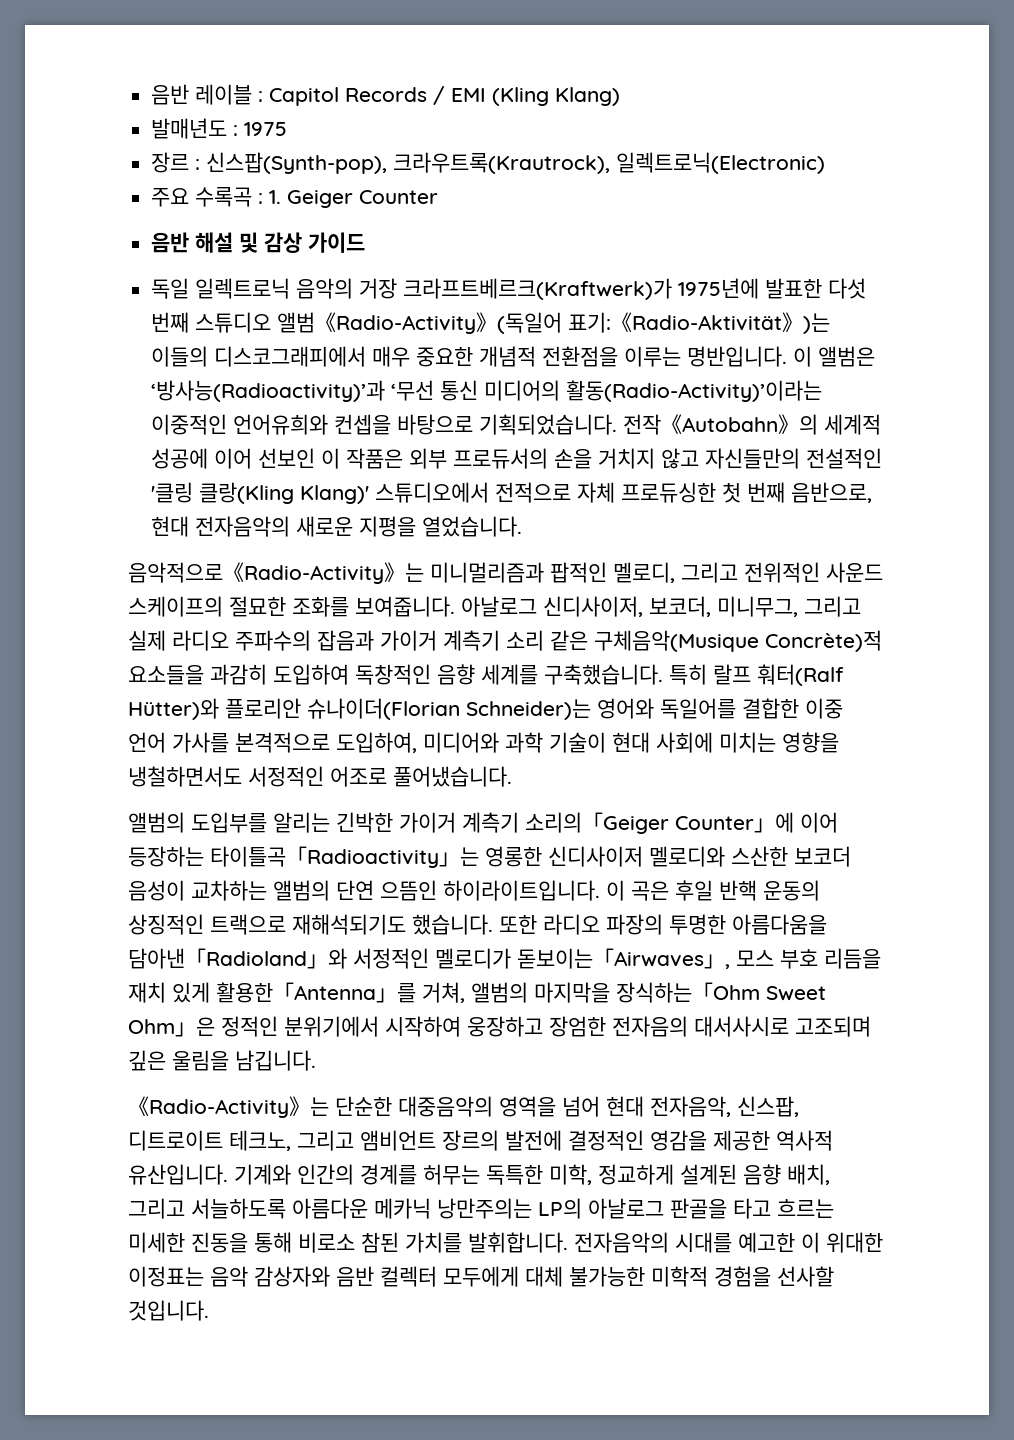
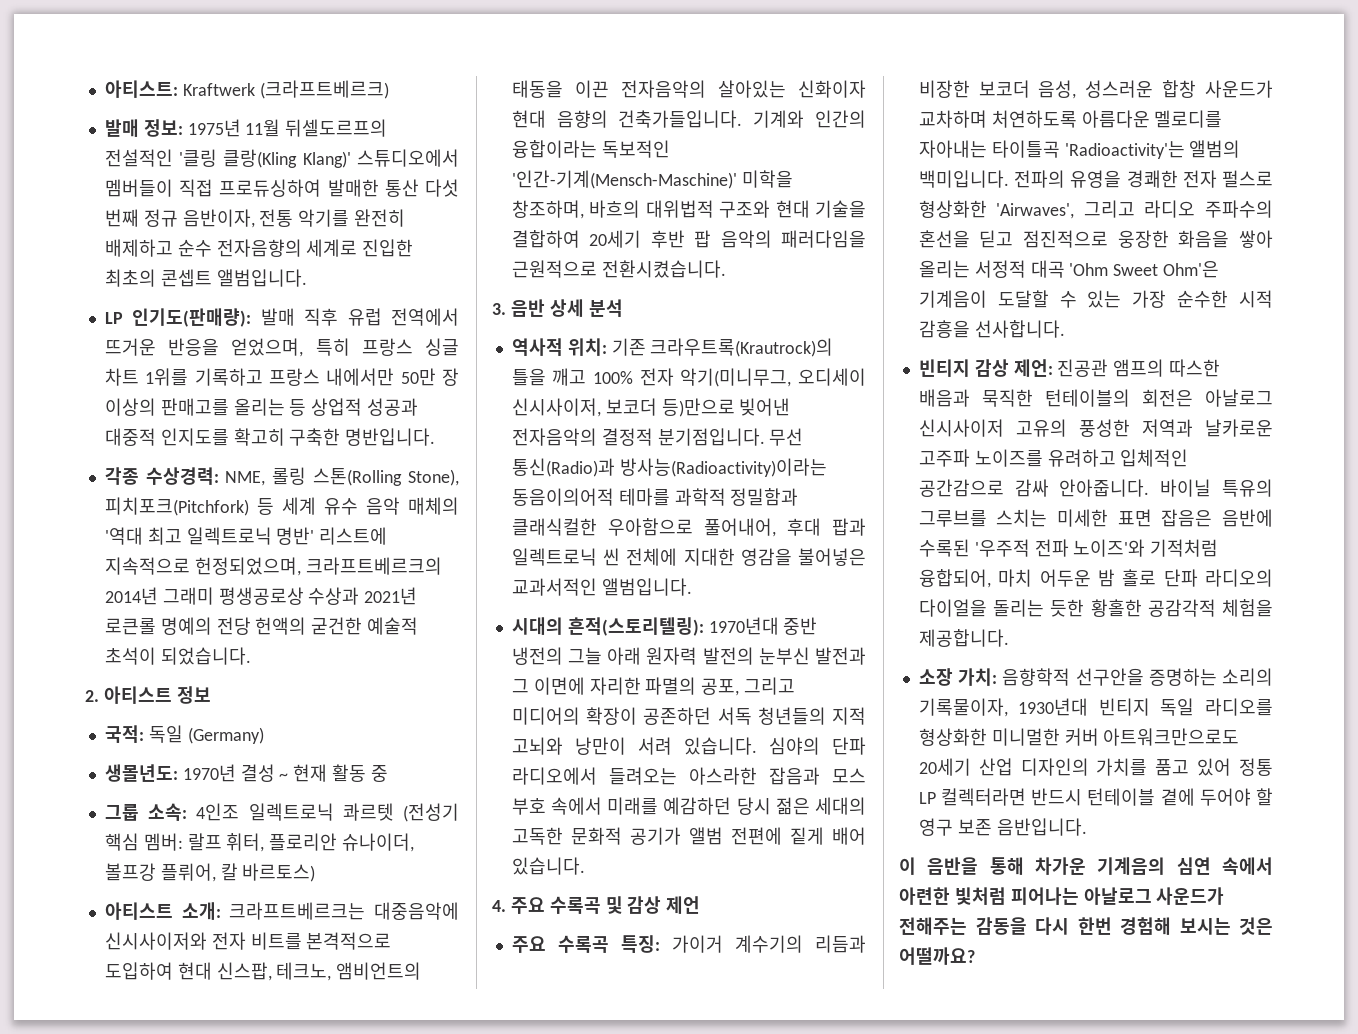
[151,84,621,106] [151,118,288,139] [151,152,826,174] [151,187,439,208] [151,232,366,253] [151,278,867,300] [151,312,831,334] [151,346,876,367] [151,380,823,402] [151,414,882,435] [151,448,801,469] 음반 레이블 : Capitol Records / EMI (Kling Klang) // 발매년도 : 1975 // 장르 : 신스팝(Synth-pop), 크라우트록(Krautrock), 일렉트로닉(Electronic) // 주요 수록곡 : 1. Geiger Counter // 음반 해설 및 감상 가이드 // 독일 일렉트로닉 음악의 거장 크라프트베르크(Kraftwerk)가 1975년에 발표한 다섯 번째 스튜디오 앨범《Radio-Activity》(독일어 표기:《Radio-Aktivität》)는 이들의 디스코그래피에서 매우 중요한 개념적 전환점을 이루는 명반입니다. 이 앨범은 ‘방사능(Radioactivity)’과 ‘무선 통신 미디어의 활동(Radio-Activity)’이라는 이중적인 언어유희와 컨셉을 바탕으로 기획되었습니다. 전작《Autobahn》의 세계적 성공에 이어 선보인 이 작품은 외부 프로듀서의 손을 거치지 않고 자신들만의 -> [104,80,389,99] [104,119,388,137] 아티스트: Kraftwerk (크라프트베르크) // 발매 정보: 1975년 11월 뒤셀도르프의
[495,482,873,503] [151,516,523,537] [128,562,883,584] [128,596,861,617] [128,630,882,652] [128,664,844,686] [128,698,843,720] [128,732,839,753] [128,766,512,787] [128,812,838,834] [128,846,851,868] [128,880,820,901] [128,914,827,935] [128,948,881,969] [128,982,826,1003] [128,1016,871,1037] [128,1050,316,1071] [128,1096,799,1118] [128,1130,833,1151] [128,1164,830,1185] [128,1198,834,1219] [128,1232,883,1253] [128,1266,834,1287] [128,1300,209,1321] 전적으로 자체 프로듀싱한 첫 번째 음반으로, 현대 전자음악의 새로운 지평을 열었습니다. // 음악적으로《Radio-Activity》는 미니멀리즘과 팝적인 멜로디, 그리고 전위적인 사운드 스케이프의 절묘한 조화를 보여줍니다. 아날로그 신디사이저, 보코더, 미니무그, 그리고 실제 라디오 주파수의 잡음과 가이거 계측기 소리 같은 구체음악(Musique Concrète)적 요소들을 과감히 도입하여 독창적인 음향 세계를 구축했습니다. 특히 랄프 훠터(Ralf Hütter)와 플로리안 슈나이더(Florian Schneider)는 영어와 독일어를 결합한 이중 언어 가사를 본격적으로 도입하여, 미디어와 과학 기술이 현대 사회에 미치는 영향을 냉철하면서도 서정적인 어조로 풀어냈습니다. // 앨범의 도입부를 알리는 긴박한 가이거 계측기 소리의「Geiger Counter」에 이어 등장하는 타이틀곡「Radioactivity」는 영롱한 신디사이저 멜로디와 스산한 보코더 음성이 교차하는 앨범의 단연 으뜸인 하이라이트입니다. 이 곡은 후일 반핵 운동의 상징적인 트랙으로 재해석되기도 했습니다. 또한 라디오 파장의 투명한 아름다움을 담아낸「Radioland」와 서정적인 멜로디가 돋보이는「Airwaves」, 모스 부호 리듬을 재치 있게 활용한「Antenna」를 거쳐, 앨범의 마지막을 장식하는「Ohm Sweet Ohm」은 정적인 분위기에서 시작하여 웅장하고 장엄한 전자음의 대서사시로 고조되며 깊은 울림을 남깁니다. // 《Radio-Activity》는 단순한 대중음악의 영역을 넘어 현대 전자음악, 신스팝, 디트로이트 테크노, 그리고 앰비언트 장르의 발전에 결정적인 영감을 제공한 역사적 유산입니다. 기계와 인간의 경계를 허무는 독특한 미학, 정교하게 설계된 음향 배치, 그리고 서늘하도록 아름다운 메카닉 낭만주의는 LP의 아날로그 판골을 타고 흐르는 미세한 진동을 통해 비로소 참된 가치를 발휘합니다. 전자음악의 시대를 예고한 이 위대한 이정표는 음악 감상자와 음반 컬렉터 모두에게 대체 불가능한 미학적 경험을 선사할 것입니다. -> [104,179,459,197] [104,209,406,228] [104,239,414,257] [104,269,307,287] [104,308,459,327] [104,338,459,357] [104,368,460,386] [104,398,419,416] [104,428,436,446] [104,467,459,486] [104,497,459,516] [104,527,388,545] [104,557,442,576] [104,587,418,605] [104,617,419,635] [104,647,251,665] [85,686,211,704] [104,725,264,744] [104,764,388,782] [104,803,459,822] [104,833,415,852] [104,863,316,882] [104,902,459,920] [104,932,392,950] [104,962,422,981] [511,80,866,98] [511,110,866,128] [511,140,670,158] [511,170,793,189] [511,200,866,219] [511,230,866,248] [511,260,726,278] [492,299,623,317] [511,338,834,357] [511,368,866,387] [511,398,791,417] [511,428,804,446] [511,458,827,477] [511,488,799,506] [511,518,866,537] [511,548,866,566] [511,578,692,596] [511,617,818,636] [511,647,866,665] [511,677,796,696] [511,707,866,725] [511,737,866,755] [511,767,866,785] [511,797,866,815] [511,827,866,845] [511,857,585,875] [492,896,701,914] [511,935,866,953] [918,80,1273,99] [918,110,1223,128] [918,140,1241,159] [918,170,1273,188] [918,200,1273,219] [918,230,1273,248] [918,260,1220,278] [918,290,1273,308] [918,320,1065,338] [918,359,1221,377] [918,389,1273,407] [918,419,1273,437] [918,449,1189,467] [918,479,1273,497] [918,509,1273,527] [918,539,1219,557] [918,569,1273,588] [918,599,1273,617] [918,629,1009,647] [918,668,1273,686] [918,698,1273,717] [918,728,1240,746] [918,758,1273,776] [918,788,1273,806] [918,818,1087,836] [899,857,1273,875] [899,887,1225,905] [899,917,1273,935] [899,947,975,965] 멤버들이 직접 프로듀싱하여 발매한 통산 다섯 번째 정규 음반이자, 전통 악기를 완전히 배제하고 순수 전자음향의 세계로 진입한 최초의 콘셉트 앨범입니다. // LP 인기도(판매량): 발매 직후 유럽 전역에서 뜨거운 반응을 얻었으며, 특히 프랑스 싱글 차트 1위를 기록하고 프랑스 내에서만 50만 장 이상의 판매고를 올리는 등 상업적 성공과 대중적 인지도를 확고히 구축한 명반입니다. // 각종 수상경력: NME, 롤링 스톤(Rolling Stone), 피치포크(Pitchfork) 등 세계 유수 음악 매체의 '역대 최고 일렉트로닉 명반' 리스트에 지속적으로 헌정되었으며, 크라프트베르크의 2014년 그래미 평생공로상 수상과 2021년 로큰롤 명예의 전당 헌액의 굳건한 예술적 초석이 되었습니다. // 2. 아티스트 정보 // 국적: 독일 (Germany) // 생몰년도: 1970년 결성 ~ 현재 활동 중 // 그룹 소속: 4인조 일렉트로닉 콰르텟 (전성기 핵심 멤버: 랄프 휘터, 플로리안 슈나이더, 볼프강 플뤼어, 칼 바르토스) // 아티스트 소개: 크라프트베르크는 대중음악에 신시사이저와 전자 비트를 본격적으로 도입하여 현대 신스팝, 테크노, 앰비언트의 태동을 이끈 전자음악의 살아있는 신화이자 현대 음향의 건축가들입니다. 기계와 인간의 융합이라는 독보적인 '인간-기계(Mensch-Maschine)' 미학을 창조하며, 바흐의 대위법적 구조와 현대 기술을 결합하여 20세기 후반 팝 음악의 패러다임을 근원적으로 전환시켰습니다. // 3. 음반 상세 분석 // 역사적 위치: 기존 크라우트록(Krautrock)의 틀을 깨고 100% 전자 악기(미니무그, 오디세이 신시사이저, 보코더 등)만으로 빚어낸 전자음악의 결정적 분기점입니다. 무선 통신(Radio)과 방사능(Radioactivity)이라는 동음이의어적 테마를 과학적 정밀함과 클래식컬한 우아함으로 풀어내어, 후대 팝과 일렉트로닉 씬 전체에 지대한 영감을 불어넣은 교과서적인 앨범입니다. // 시대의 흔적(스토리텔링): 1970년대 중반 냉전의 그늘 아래 원자력 발전의 눈부신 발전과 그 이면에 자리한 파멸의 공포, 그리고 미디어의 확장이 공존하던 서독 청년들의 지적 고뇌와 낭만이 서려 있습니다. 심야의 단파 라디오에서 들려오는 아스라한 잡음과 모스 부호 속에서 미래를 예감하던 당시 젊은 세대의 고독한 문화적 공기가 앨범 전편에 짙게 배어 있습니다. // 4. 주요 수록곡 및 감상 제언 // 주요 수록곡 특징: 가이거 계수기의 리듬과 비장한 보코더 음성, 성스러운 합창 사운드가 교차하며 처연하도록 아름다운 멜로디를 자아내는 타이틀곡 'Radioactivity'는 앨범의 백미입니다. 전파의 유영을 경쾌한 전자 펄스로 형상화한 'Airwaves', 그리고 라디오 주파수의 혼선을 딛고 점진적으로 웅장한 화음을 쌓아 올리는 서정적 대곡 'Ohm Sweet Ohm'은 기계음이 도달할 수 있는 가장 순수한 시적 감흥을 선사합니다. // 빈티지 감상 제언: 진공관 앰프의 따스한 배음과 묵직한 턴테이블의 회전은 아날로그 신시사이저 고유의 풍성한 저역과 날카로운 고주파 노이즈를 유려하고 입체적인 공간감으로 감싸 안아줍니다. 바이닐 특유의 그루브를 스치는 미세한 표면 잡음은 음반에 수록된 '우주적 전파 노이즈'와 기적처럼 융합되어, 마치 어두운 밤 홀로 단파 라디오의 다이얼을 돌리는 듯한 황홀한 공감각적 체험을 제공합니다. // 소장 가치: 음향학적 선구안을 증명하는 소리의 기록물이자, 1930년대 빈티지 독일 라디오를 형상화한 미니멀한 커버 아트워크만으로도 20세기 산업 디자인의 가치를 품고 있어 정통 LP 컬렉터라면 반드시 턴테이블 곁에 두어야 할 영구 보존 음반입니다. // 이 음반을 통해 차가운 기계음의 심연 속에서 아련한 빛처럼 피어나는 아날로그 사운드가 전해주는 감동을 다시 한번 경험해 보시는 것은 어떨까요?

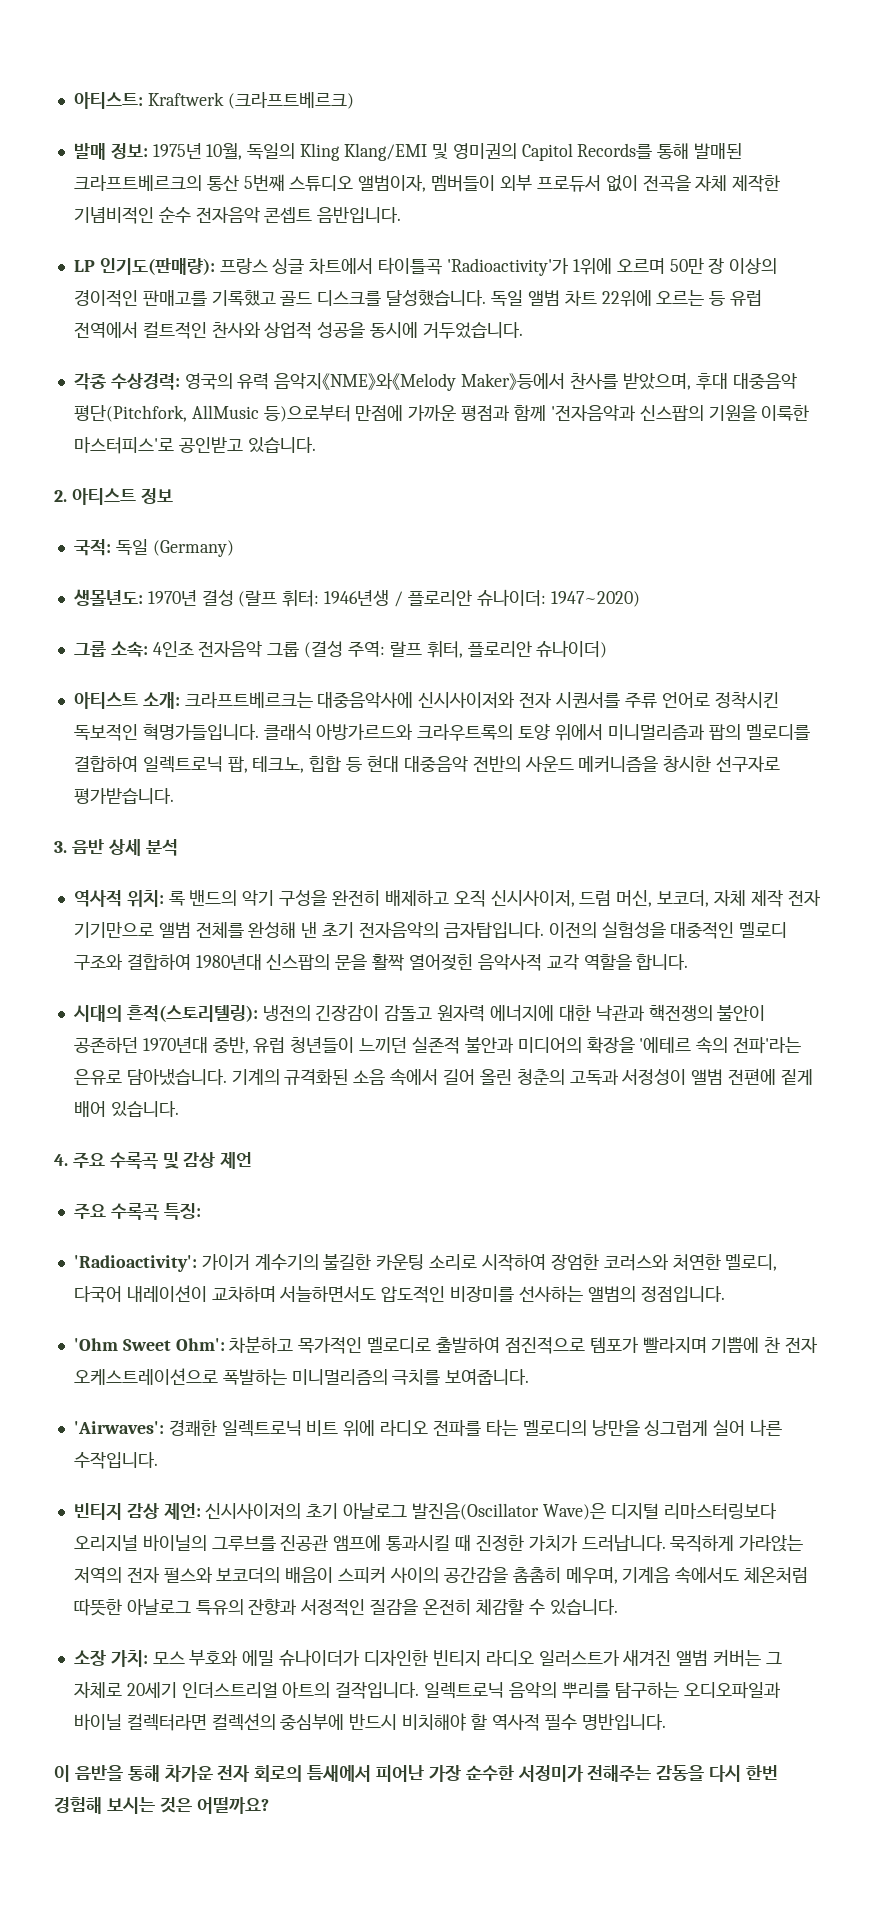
[245,119,388,137] [104,149,460,168] [104,179,459,197] [104,209,406,228] [104,239,414,257] [104,269,307,287] [104,308,459,327] [104,338,459,357] [104,368,460,386] [104,398,419,416] [104,428,436,446] [104,467,459,486] [104,497,459,516] [104,527,388,545] [104,557,442,576] [104,587,418,605] [104,617,419,635] [104,647,251,665] 11월 뒤셀도르프의 전설적인 '클링 클랑(Kling Klang)' 스튜디오에서 멤버들이 직접 프로듀싱하여 발매한 통산 다섯 번째 정규 음반이자, 전통 악기를 완전히 배제하고 순수 전자음향의 세계로 진입한 최초의 콘셉트 앨범입니다. // LP 인기도(판매량): 발매 직후 유럽 전역에서 뜨거운 반응을 얻었으며, 특히 프랑스 싱글 차트 1위를 기록하고 프랑스 내에서만 50만 장 이상의 판매고를 올리는 등 상업적 성공과 대중적 인지도를 확고히 구축한 명반입니다. // 각종 수상경력: NME, 롤링 스톤(Rolling Stone), 피치포크(Pitchfork) 등 세계 유수 음악 매체의 '역대 최고 일렉트로닉 명반' 리스트에 지속적으로 헌정되었으며, 크라프트베르크의 2014년 그래미 평생공로상 수상과 2021년 로큰롤 명예의 전당 헌액의 굳건한 예술적 초석이 되었습니다. -> [206,143,743,161] [73,174,781,192] [73,206,402,224] [73,257,778,276] [73,290,763,307] [73,321,523,339] [73,373,797,391] [73,405,810,422] [73,437,316,454] 10월, 독일의 Kling Klang/EMI 및 영미권의 Capitol Records를 통해 발매된 크라프트베르크의 통산 5번째 스튜디오 앨범이자, 멤버들이 외부 프로듀서 없이 전곡을 자체 제작한 기념비적인 순수 전자음악 콘셉트 음반입니다. // LP 인기도(판매량): 프랑스 싱글 차트에서 타이틀곡 'Radioactivity'가 1위에 오르며 50만 장 이상의 경이적인 판매고를 기록했고 골드 디스크를 달성했습니다. 독일 앨범 차트 22위에 오르는 등 유럽 전역에서 컬트적인 찬사와 상업적 성공을 동시에 거두었습니다. // 각종 수상경력: 영국의 유력 음악지《NME》와《Melody Maker》등에서 찬사를 받았으며, 후대 대중음악 평단(Pitchfork, AllMusic 등)으로부터 만점에 가까운 평점과 함께 '전자음악과 신스팝의 기원을 이룩한 마스터피스'로 공인받고 있습니다.
[279,764,388,782] [104,803,459,822] [104,833,415,852] [104,863,316,882] ~ 현재 활동 중 // 그룹 소속: 4인조 일렉트로닉 콰르텟 (전성기 핵심 멤버: 랄프 휘터, 플로리안 슈나이더, 볼프강 플뤼어, 칼 바르토스) -> [238,589,640,607] [73,640,608,658] (랄프 휘터: 1946년생 / 플로리안 슈나이더: 1947~2020) // 그룹 소속: 4인조 전자음악 그룹 (결성 주역: 랄프 휘터, 플로리안 슈나이더)
[373,902,459,920] 대중음악에 -> [317,692,414,708] 대중음악사에
[250,932,392,950] [104,962,422,981] [511,80,866,98] [511,110,866,128] [511,140,670,158] [511,170,793,189] [511,200,866,219] [511,230,866,248] [511,260,726,278] 비트를 본격적으로 도입하여 현대 신스팝, 테크노, 앰비언트의 태동을 이끈 전자음악의 살아있는 신화이자 현대 음향의 건축가들입니다. 기계와 인간의 융합이라는 독보적인 '인간-기계(Mensch-Maschine)' 미학을 창조하며, 바흐의 대위법적 구조와 현대 기술을 결합하여 20세기 후반 팝 음악의 패러다임을 근원적으로 전환시켰습니다. -> [555,692,779,709] [73,723,810,741] [73,755,781,773] [73,788,174,804] 시퀀서를 주류 언어로 정착시킨 독보적인 혁명가들입니다. 클래식 아방가르드와 크라우트록의 토양 위에서 미니멀리즘과 팝의 멜로디를 결합하여 일렉트로닉 팝, 테크노, 힙합 등 현대 대중음악 전반의 사운드 메커니즘을 창시한 선구자로 평가받습니다.
[611,338,834,357] [511,368,866,387] [511,398,791,417] [511,428,804,446] [511,458,827,477] [511,488,799,506] [511,518,866,537] [511,548,866,566] [511,578,692,596] [511,617,818,636] [511,647,866,665] [511,677,796,696] [511,707,866,725] [511,737,866,755] [511,767,866,785] [511,797,866,815] [511,827,681,845] 기존 크라우트록(Krautrock)의 틀을 깨고 100% 전자 악기(미니무그, 오디세이 신시사이저, 보코더 등)만으로 빚어낸 전자음악의 결정적 분기점입니다. 무선 통신(Radio)과 방사능(Radioactivity)이라는 동음이의어적 테마를 과학적 정밀함과 클래식컬한 우아함으로 풀어내어, 후대 팝과 일렉트로닉 씬 전체에 지대한 영감을 불어넣은 교과서적인 앨범입니다. // 시대의 흔적(스토리텔링): 1970년대 중반 냉전의 그늘 아래 원자력 발전의 눈부신 발전과 그 이면에 자리한 파멸의 공포, 그리고 미디어의 확장이 공존하던 서독 청년들의 지적 고뇌와 낭만이 서려 있습니다. 심야의 단파 라디오에서 들려오는 아스라한 잡음과 모스 부호 속에서 미래를 예감하던 당시 젊은 세대의 고독한 문화적 공기가 -> [168,889,821,907] [73,922,788,939] [73,954,689,971] [72,1004,766,1022] [73,1037,802,1054] [73,1068,687,1086] 록 밴드의 악기 구성을 완전히 배제하고 오직 신시사이저, 드럼 머신, 보코더, 자체 제작 전자 기기만으로 앨범 전체를 완성해 낸 초기 전자음악의 금자탑입니다. 이전의 실험성을 대중적인 멜로디 구조와 결합하여 1980년대 신스팝의 문을 활짝 열어젖힌 음악사적 교각 역할을 합니다. // 시대의 흔적(스토리텔링): 냉전의 긴장감이 감돌고 원자력 에너지에 대한 낙관과 핵전쟁의 불안이 공존하던 1970년대 중반, 유럽 청년들이 느끼던 실존적 불안과 미디어의 확장을 '에테르 속의 전파'라는 은유로 담아냈습니다. 기계의 규격화된 소음 속에서 길어 올린 청춘의 고독과 서정성이
(660, 944) none -> [73,1255,197,1272] // 'Radioactivity':
[815,935,866,953] [918,80,1273,99] [918,110,1223,128] [918,140,1241,159] [918,170,1273,188] [918,200,1273,219] [918,230,1273,248] [918,260,1220,278] [918,290,1273,308] [918,320,1065,338] [918,359,1221,377] [918,389,1273,407] [918,419,1273,437] [918,449,1189,467] [918,479,1273,497] [918,509,1273,527] [918,539,1219,557] [918,569,1273,588] [918,599,1273,617] [918,629,1009,647] [918,668,1273,686] [918,698,1273,717] [918,728,1240,746] [918,758,1273,776] [918,788,1273,806] [918,818,1087,836] [899,857,1273,875] [899,887,1225,905] 리듬과 비장한 보코더 음성, 성스러운 합창 사운드가 교차하며 처연하도록 아름다운 멜로디를 자아내는 타이틀곡 'Radioactivity'는 앨범의 백미입니다. 전파의 유영을 경쾌한 전자 펄스로 형상화한 'Airwaves', 그리고 라디오 주파수의 혼선을 딛고 점진적으로 웅장한 화음을 쌓아 올리는 서정적 대곡 'Ohm Sweet Ohm'은 기계음이 도달할 수 있는 가장 순수한 시적 감흥을 선사합니다. // 빈티지 감상 제언: 진공관 앰프의 따스한 배음과 묵직한 턴테이블의 회전은 아날로그 신시사이저 고유의 풍성한 저역과 날카로운 고주파 노이즈를 유려하고 입체적인 공간감으로 감싸 안아줍니다. 바이닐 특유의 그루브를 스치는 미세한 표면 잡음은 음반에 수록된 '우주적 전파 노이즈'와 기적처럼 융합되어, 마치 어두운 밤 홀로 단파 라디오의 다이얼을 돌리는 듯한 황홀한 공감각적 체험을 제공합니다. // 소장 가치: 음향학적 선구안을 증명하는 소리의 기록물이자, 1930년대 빈티지 독일 라디오를 형상화한 미니멀한 커버 아트워크만으로도 20세기 산업 디자인의 가치를 품고 있어 정통 LP 컬렉터라면 반드시 턴테이블 곁에 두어야 할 영구 보존 음반입니다. // 이 음반을 통해 차가운 기계음의 심연 속에서 아련한 빛처럼 피어나는 아날로그 사운드가 -> [323,1253,778,1271] [73,1285,725,1303] [73,1336,819,1354] [73,1368,530,1385] [73,1419,783,1437] [73,1451,158,1469] [73,1503,777,1520] [73,1534,804,1552] [73,1566,809,1584] [73,1599,618,1616] [73,1649,782,1667] [73,1681,781,1699] [73,1713,666,1731] [54,1765,584,1782] 불길한 카운팅 소리로 시작하여 장엄한 코러스와 처연한 멜로디, 다국어 내레이션이 교차하며 서늘하면서도 압도적인 비장미를 선사하는 앨범의 정점입니다. // 'Ohm Sweet Ohm': 차분하고 목가적인 멜로디로 출발하여 점진적으로 템포가 빨라지며 기쁨에 찬 전자 오케스트레이션으로 폭발하는 미니멀리즘의 극치를 보여줍니다. // 'Airwaves': 경쾌한 일렉트로닉 비트 위에 라디오 전파를 타는 멜로디의 낭만을 싱그럽게 실어 나른 수작입니다. // 빈티지 감상 제언: 신시사이저의 초기 아날로그 발진음(Oscillator Wave)은 디지털 리마스터링보다 오리지널 바이닐의 그루브를 진공관 앰프에 통과시킬 때 진정한 가치가 드러납니다. 묵직하게 가라앉는 저역의 전자 펄스와 보코더의 배음이 스피커 사이의 공간감을 촘촘히 메우며, 기계음 속에서도 체온처럼 따뜻한 아날로그 특유의 잔향과 서정적인 질감을 온전히 체감할 수 있습니다. // 소장 가치: 모스 부호와 에밀 슈나이더가 디자인한 빈티지 라디오 일러스트가 새겨진 앨범 커버는 그 자체로 20세기 인더스트리얼 아트의 걸작입니다. 일렉트로닉 음악의 뿌리를 탐구하는 오디오파일과 바이닐 컬렉터라면 컬렉션의 중심부에 반드시 비치해야 할 역사적 필수 명반입니다. // 이 음반을 통해 차가운 전자 회로의 틈새에서 피어난 가장 순수한 서정미가

